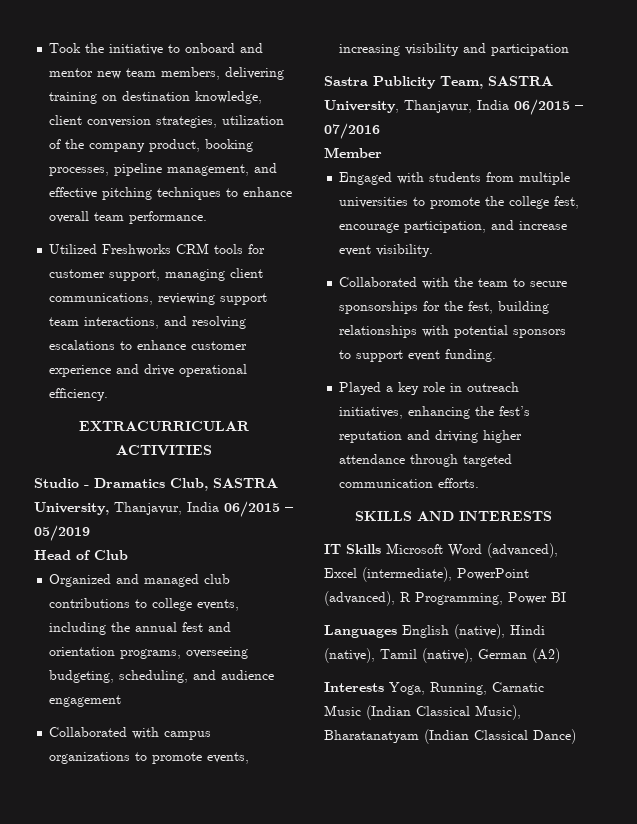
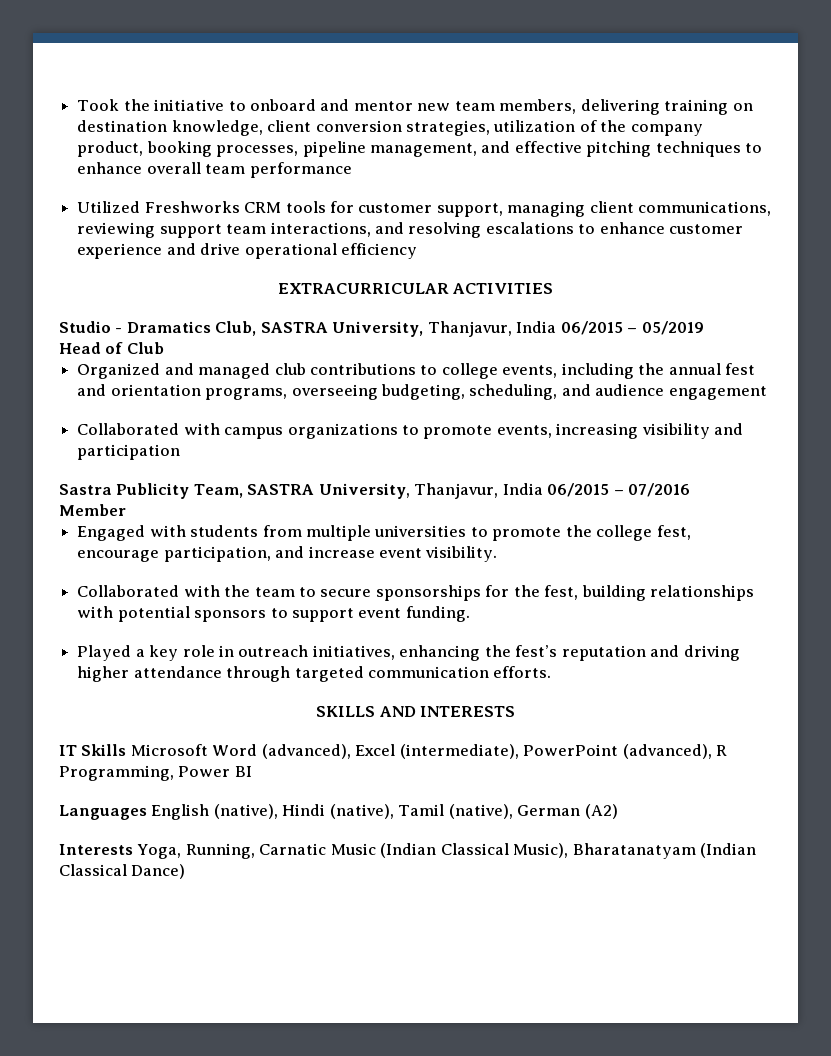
[129,211,208,224] performance. -> [249,162,352,178] performance
[49,388,109,401] efficiency. -> [340,243,417,259] efficiency

